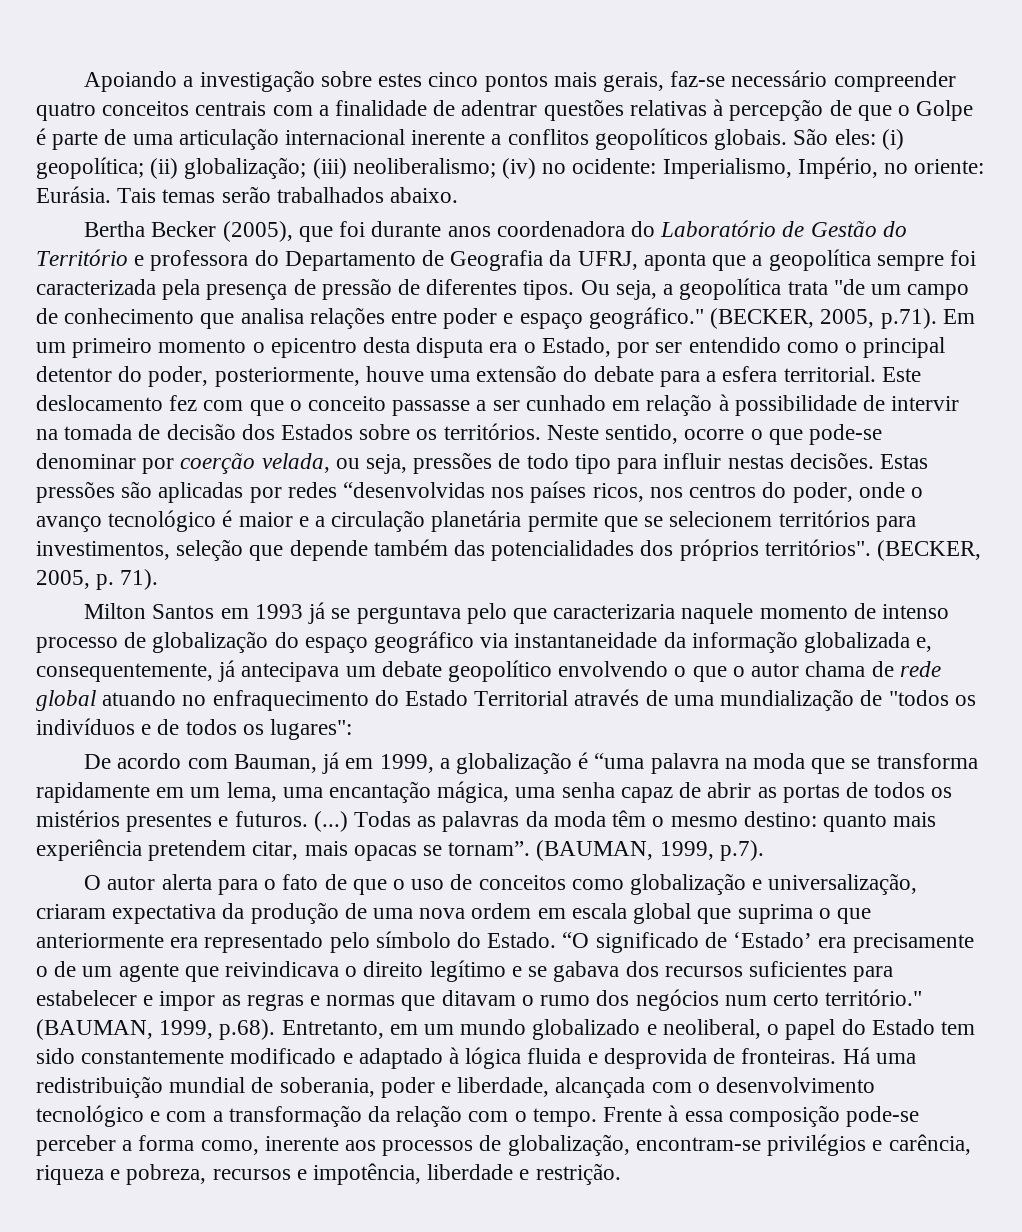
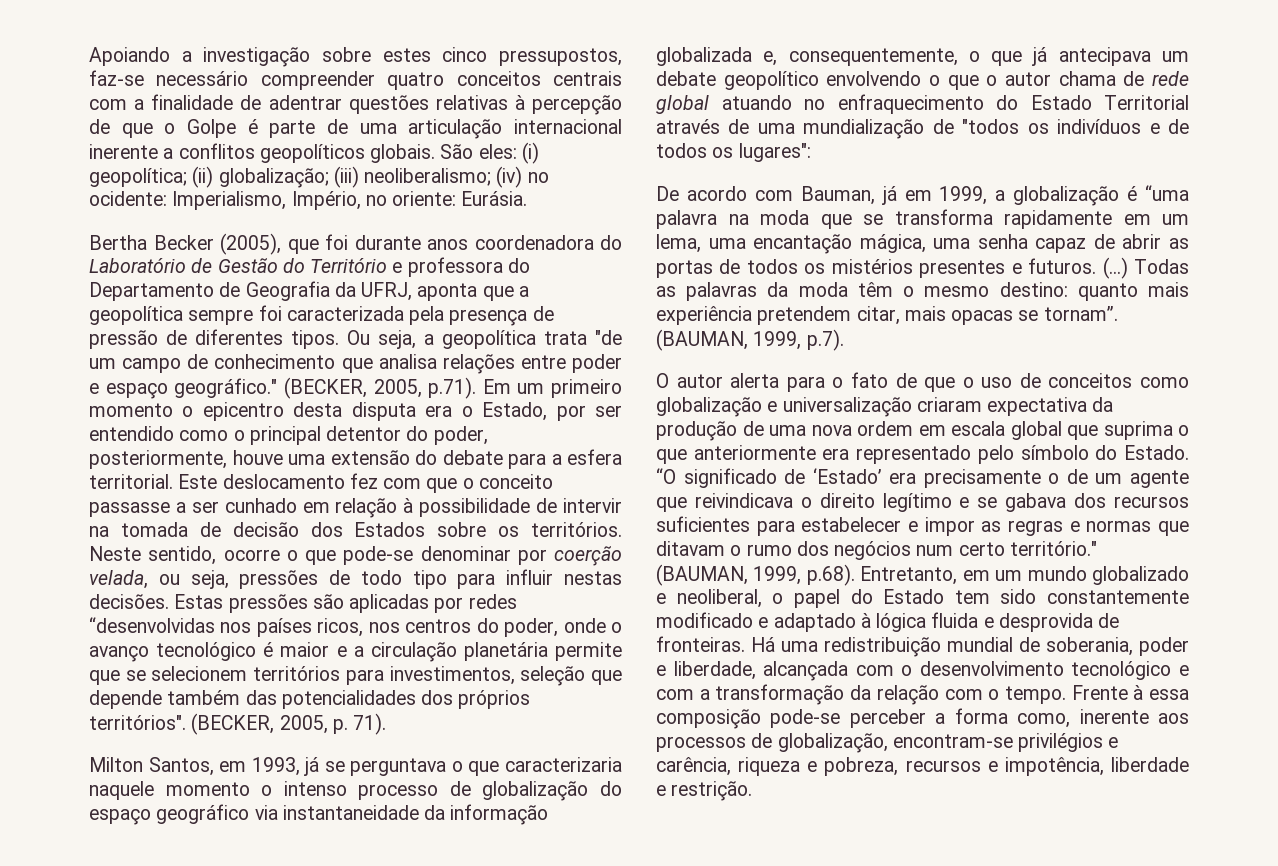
[484,72,664,92] pontos mais gerais, -> [499,48,622,66] pressupostos,
[117,186,459,203] Tais temas serão trabalhados abaixo. -> (528, 198) none
[152,604,303,619] Santos em 1993 -> [148,757,300,776] Santos, em 1993,
[466,603,507,624] pelo -> [451,761,463,772] o
[853,603,876,619] de -> [261,785,273,796] o
(213, 672) none -> [968,51,1023,66] o que
[768,873,918,895] universalização, -> [782,397,912,417] universalização

